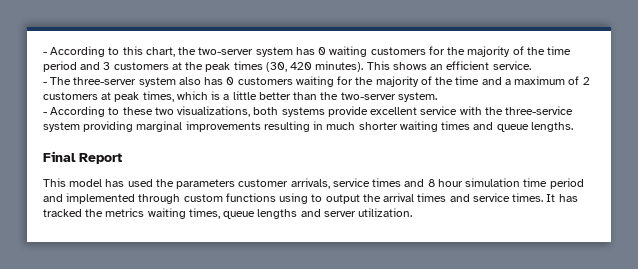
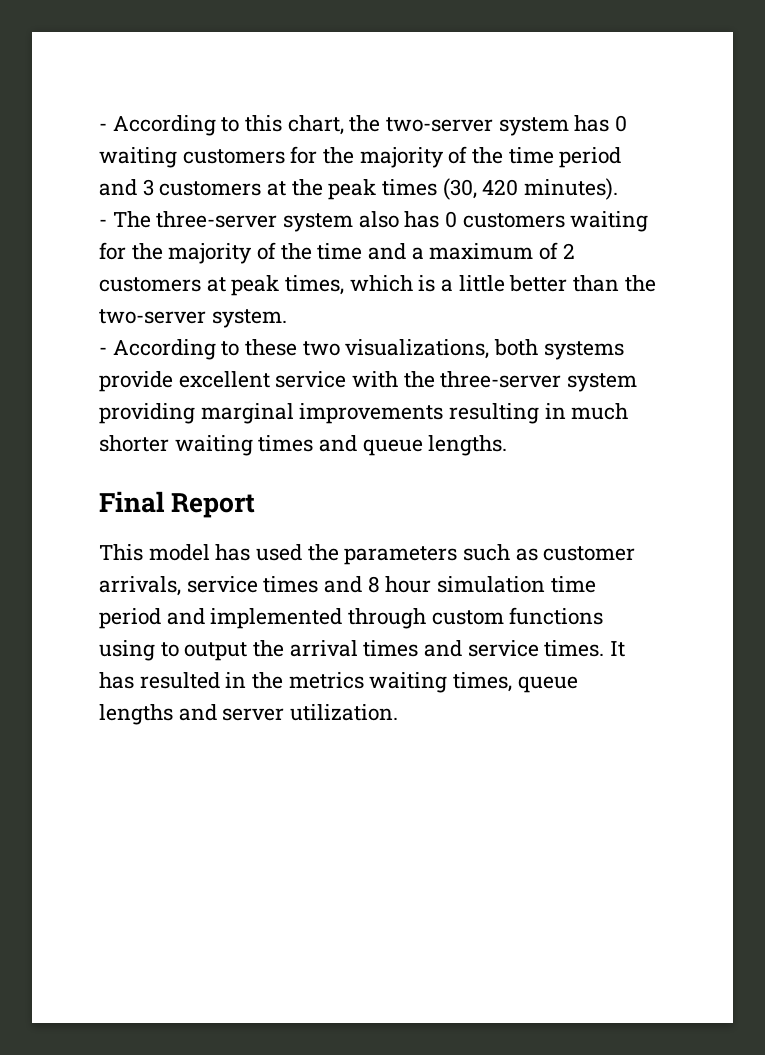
[366,61,531,70] This shows an efficient service. -> (619, 189) none
[505,106,574,115] three-service -> [440,371,562,388] three-server
(236, 184) none -> [463,544,538,561] such as
[43,209,82,217] tracked -> [139,672,247,689] resulted in

